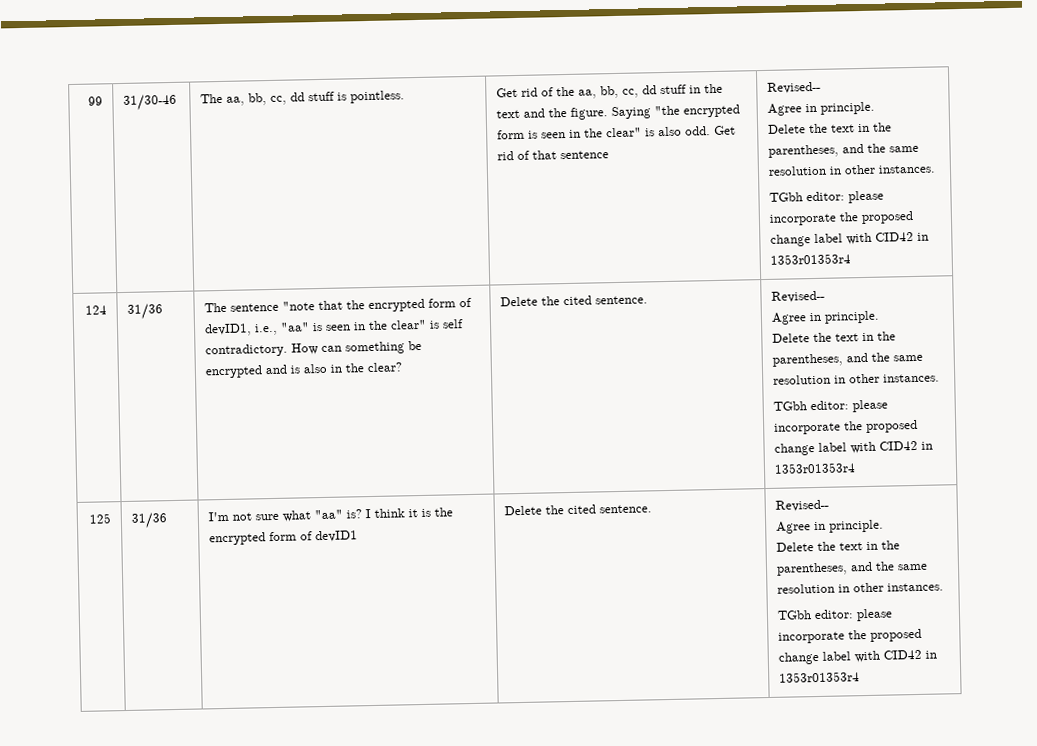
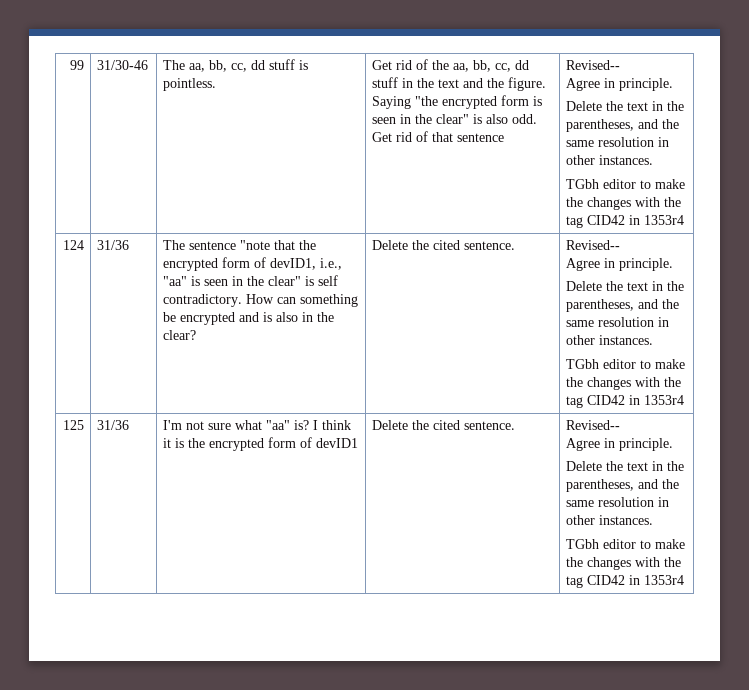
[806,190,885,204] [769,210,915,226] [770,231,930,247] [770,253,852,265] editor: please incorporate the proposed change label with CID42 in 1353r01353r4 -> [602,179,685,189] [565,197,681,210] [565,215,684,228] editor to make the changes with the tag CID42 in 1353r4
[810,399,889,413] [774,419,919,435] [774,440,934,456] [774,462,857,474] editor: please incorporate the proposed change label with CID42 in 1353r01353r4 -> [602,359,685,369] [565,377,681,390] [565,395,684,408] editor to make the changes with the tag CID42 in 1353r4
[814,608,894,622] [778,628,923,644] [778,649,938,665] [779,671,861,683] editor: please incorporate the proposed change label with CID42 in 1353r01353r4 -> [602,539,685,549] [565,557,681,570] [565,575,684,588] editor to make the changes with the tag CID42 in 1353r4

